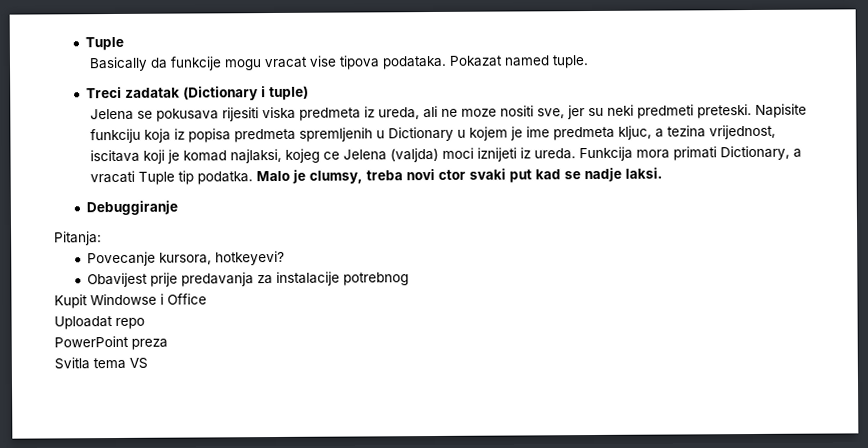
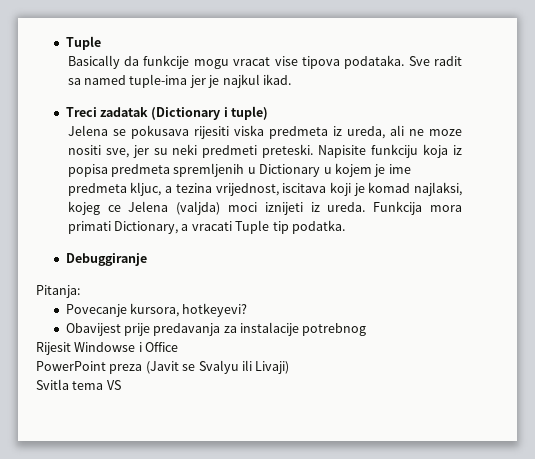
[449,55,590,69] Pokazat named tuple. -> [408,56,462,66] [67,74,291,88] Sve radit sa named tuple-ima jer je najkul ikad.
[256,167,664,184] Malo je clumsy, treba novi ctor svaki put kad se nadje laksi. -> (345, 227) none
[54,294,88,309] Kupit -> [36,342,71,355] Rijesit
[54,316,145,330] // Uploadat repo -> (179, 347) none
(168, 344) none -> [145,360,290,374] (Javit se Svalyu ili Livaji)

